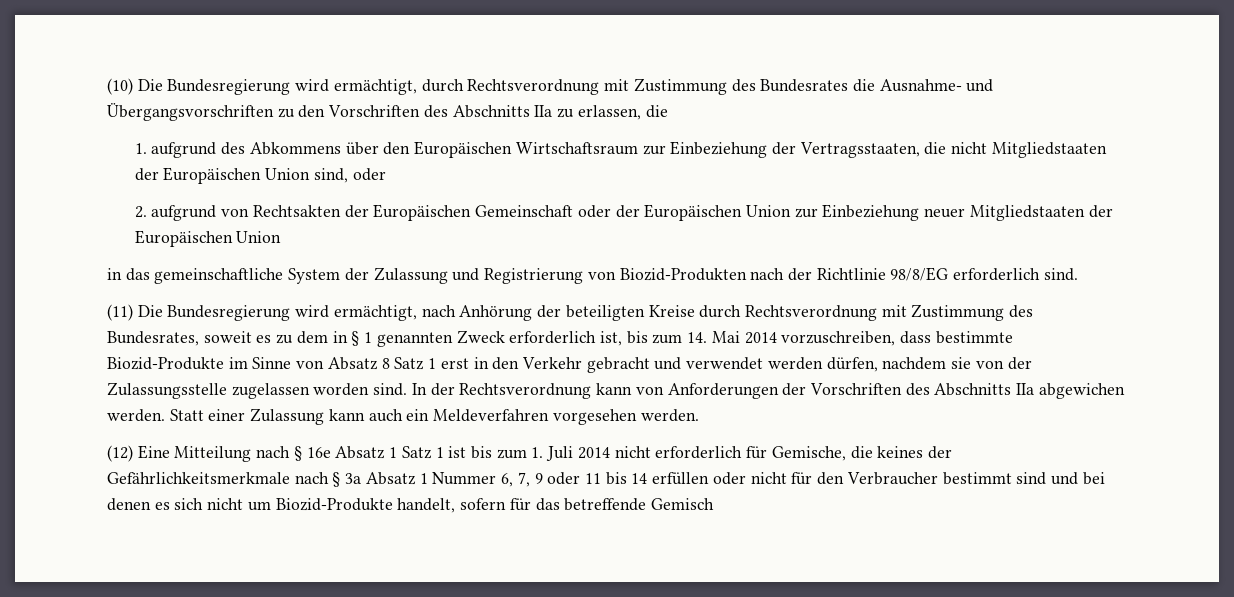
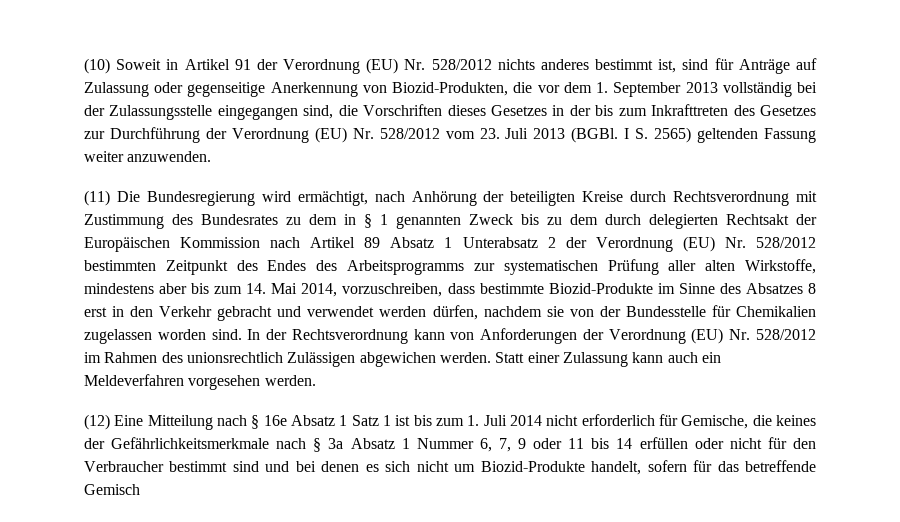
[137,78,994,95] [107,103,668,121] [134,141,1107,158] [134,167,386,184] [134,204,1113,221] [134,230,282,247] [107,267,1078,284] Die Bundesregierung wird ermächtigt, durch Rechtsverordnung mit Zustimmung des Bundesrates die Ausnahme- und Übergangsvorschriften zu den Vorschriften des Abschnitts IIa zu erlassen, die // 1. aufgrund des Abkommens über den Europäischen Wirtschaftsraum zur Einbeziehung der Vertragsstaaten, die nicht Mitgliedstaaten der Europäischen Union sind, oder // 2. aufgrund von Rechtsakten der Europäischen Gemeinschaft oder der Europäischen Union zur Einbeziehung neuer Mitgliedstaaten der Europäischen Union // in das gemeinschaftliche System der Zulassung und Registrierung von Biozid-Produkten nach der Richtlinie 98/8/EG erforderlich sind. -> [116,58,817,74] [84,82,818,97] [84,104,817,120] [84,127,816,143] [84,151,212,162] Soweit in Artikel 91 der Verordnung (EU) Nr. 528/2012 nichts anderes bestimmt ist, sind für Anträge auf Zulassung oder gegenseitige Anerkennung von Biozid-Produkten, die vor dem 1. September 2013 vollständig bei der Zulassungsstelle eingegangen sind, die Vorschriften dieses Gesetzes in der bis zum Inkrafttreten des Gesetzes zur Durchführung der Verordnung (EU) Nr. 528/2012 vom 23. Juli 2013 (BGBl. I S. 2565) geltenden Fassung weiter anzuwenden.
[107,331,272,346] Bundesrates, soweit es -> [201,214,278,225] Bundesrates
[509,331,622,346] erforderlich ist, -> [521,214,817,229] [84,236,817,252] [84,259,817,275] [84,283,188,294] bis zu dem durch delegierten Rechtsakt der Europäischen Kommission nach Artikel 89 Absatz 1 Unterabsatz 2 der Verordnung (EU) Nr. 528/2012 bestimmten Zeitpunkt des Endes des Arbeitsprogramms zur systematischen Prüfung aller alten Wirkstoffe, mindestens aber
[744,332,777,344] 2014 -> [301,283,338,297] 2014,
[296,357,437,370] von Absatz 8 Satz 1 -> [719,283,817,294] des Absatzes 8
[107,382,227,399] Zulassungsstelle -> [625,305,817,317] Bundesstelle für Chemikalien
[809,383,1035,396] Vorschriften des Abschnitts IIa -> [608,328,816,344] [84,352,356,367] Verordnung (EU) Nr. 528/2012 im Rahmen des unionsrechtlich Zulässigen

